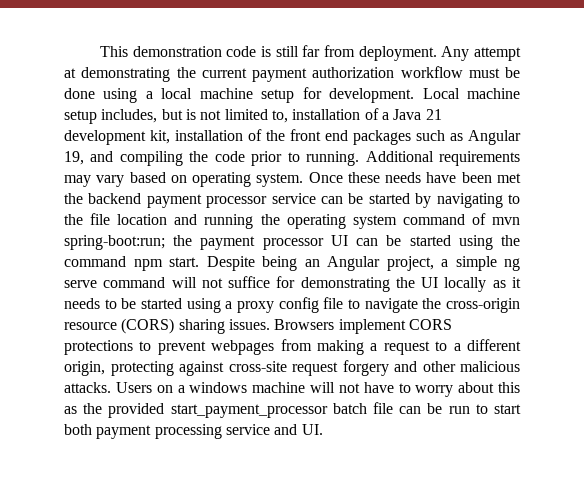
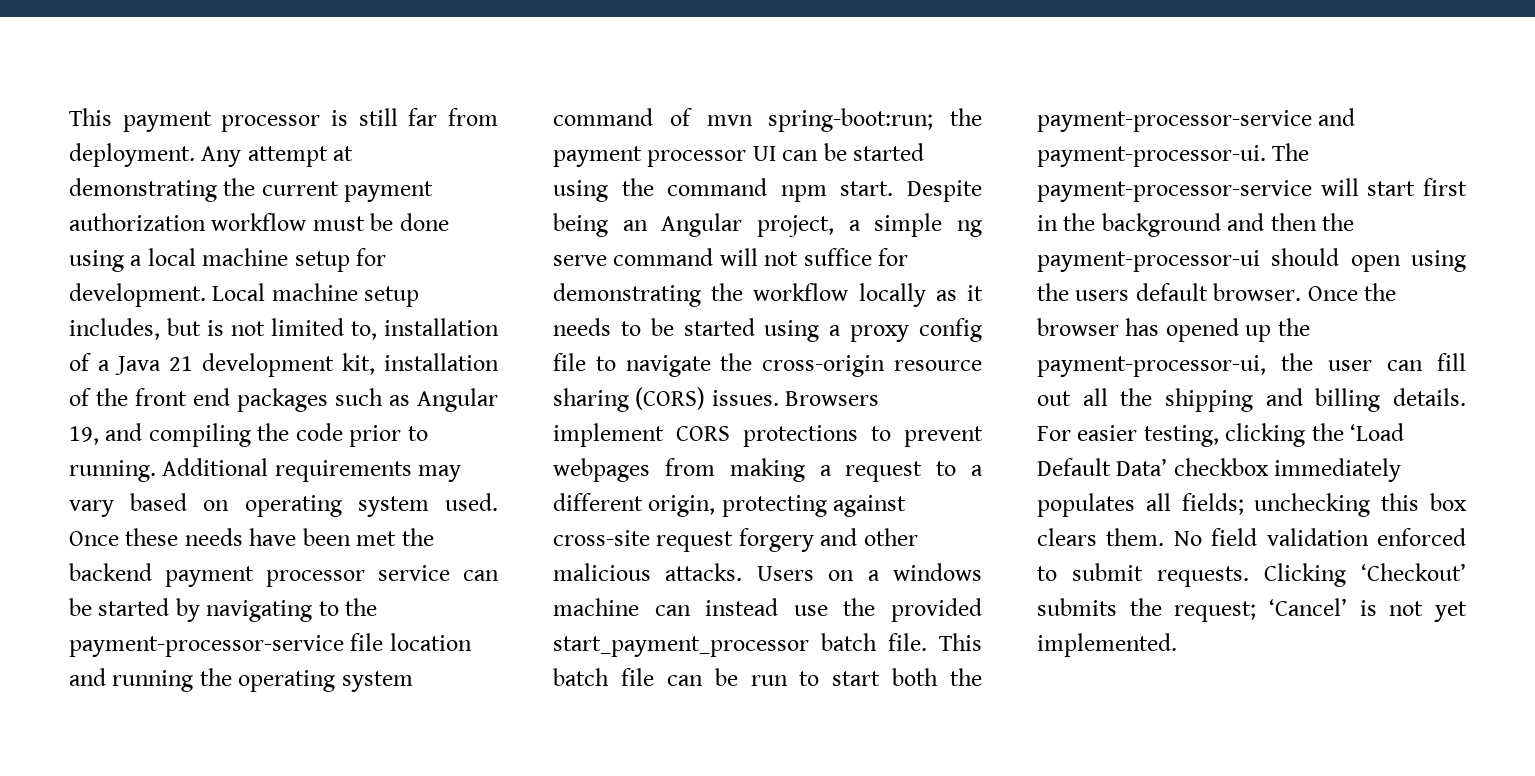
[99,46,257,57] This demonstration code -> [69,108,321,132] This payment processor
[256,173,304,187] system. -> [357,493,498,517] system used.
(83, 219) none -> [69,635,344,657] payment-processor-service
[421,277,439,288] UI -> [753,283,849,301] workflow
[121,318,225,334] (CORS) sharing -> [553,387,706,412] sharing (CORS)
[310,382,520,397] [64,406,77,414] will not have to worry about this as -> [654,598,828,616] can instead use
(367, 408) none -> [888,633,982,651] [553,668,609,686] file. This batch
[96,424,323,439] payment processing service and UI. -> [950,668,982,686] [1037,108,1356,132] [1037,143,1310,167] [1037,178,1467,202] [1037,213,1355,237] [1037,248,1466,272] [1037,283,1397,301] [1037,318,1310,342] [1037,353,1466,377] [1037,388,1466,412] [1037,423,1405,447] [1037,458,1402,482] [1037,493,1467,517] [1037,528,1466,546] [1037,563,1466,587] [1037,598,1467,622] [1037,633,1177,657] the payment-processor-service and payment-processor-ui. The payment-processor-service will start first in the background and then the payment-processor-ui should open using the users default browser. Once the browser has opened up the payment-processor-ui, the user can fill out all the shipping and billing details. For easier testing, clicking the ‘Load Default Data’ checkbox immediately populates all fields; unchecking this box clears them. No field validation enforced to submit requests. Clicking ‘Checkout’ submits the request; ‘Cancel’ is not yet implemented.

